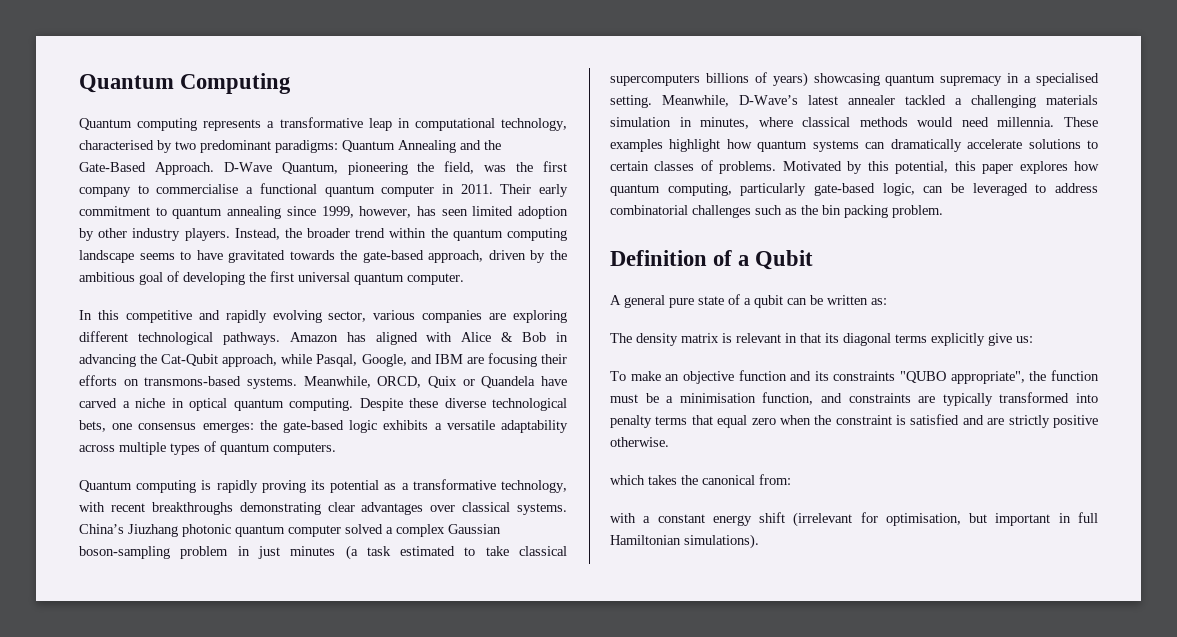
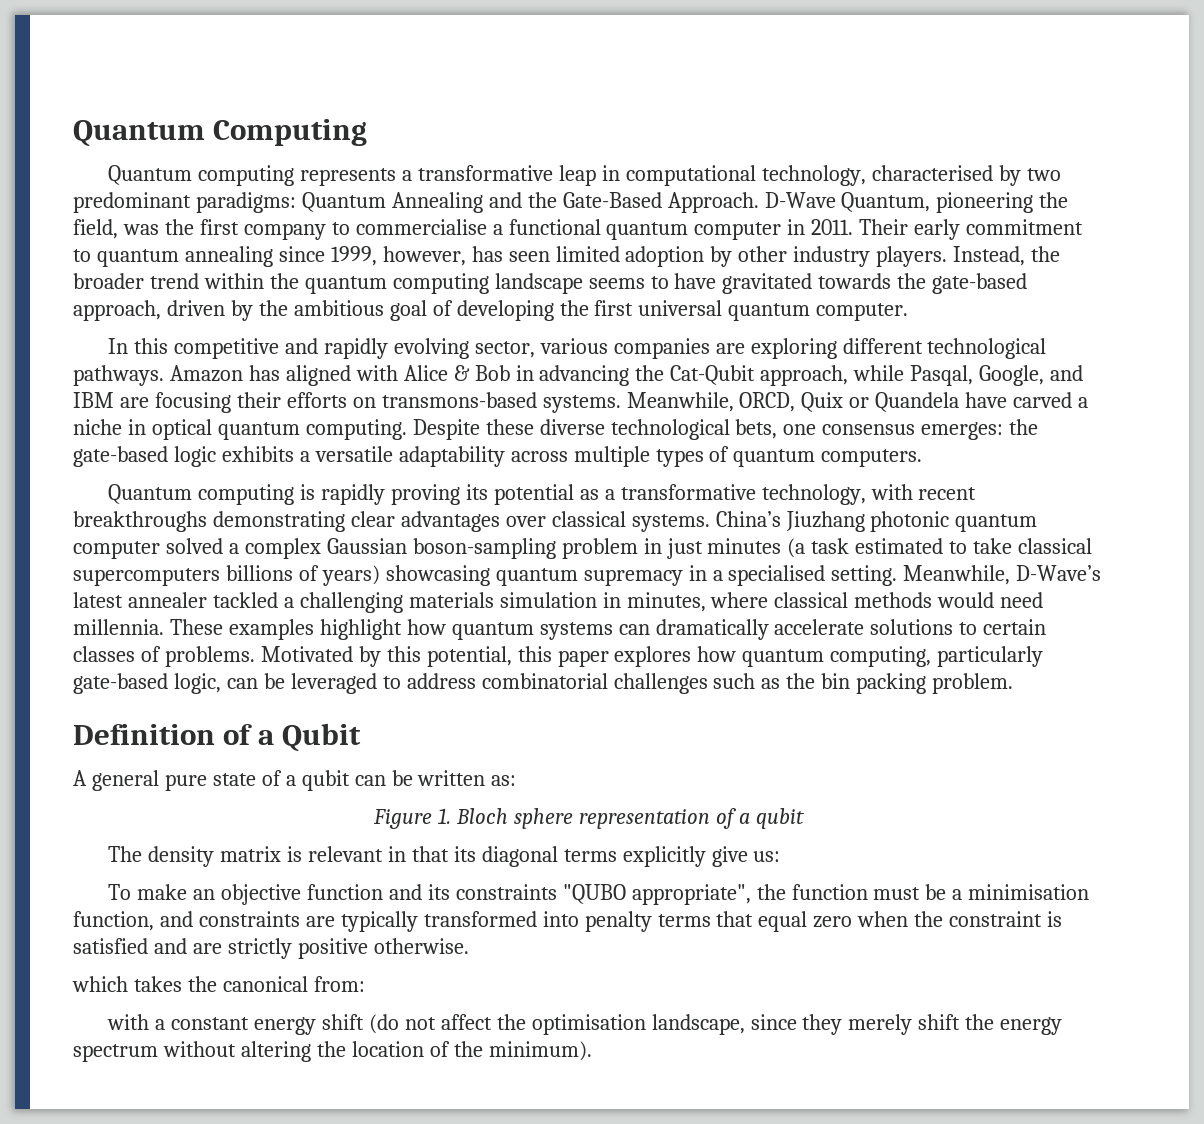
(887, 301) none -> [373,808,804,829] // Figure 1. Bloch sphere representation of a qubit
[793,512,1098,527] [610,534,759,549] (irrelevant for optimisation, but important in full Hamiltonian simulations). -> [368,1014,1063,1035] [73,1041,592,1062] (do not affect the optimisation landscape, since they merely shift the energy spectrum without altering the location of the minimum).

